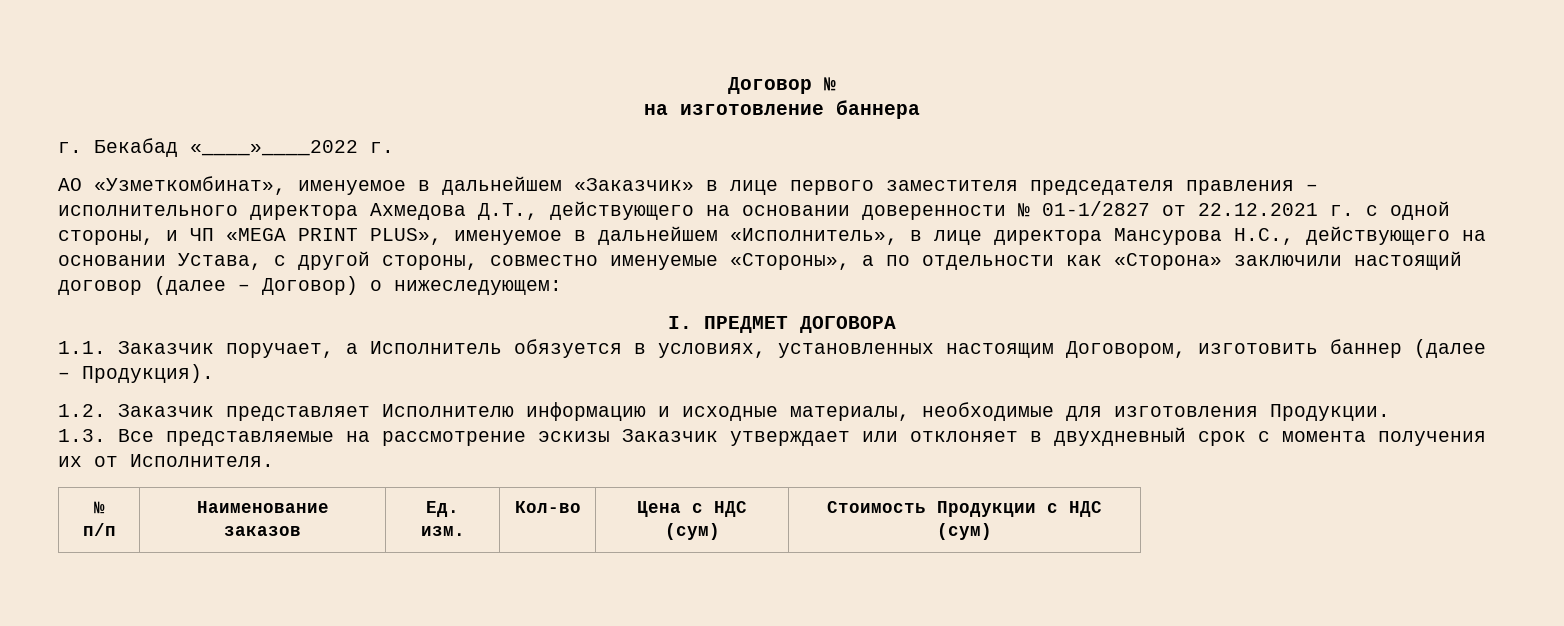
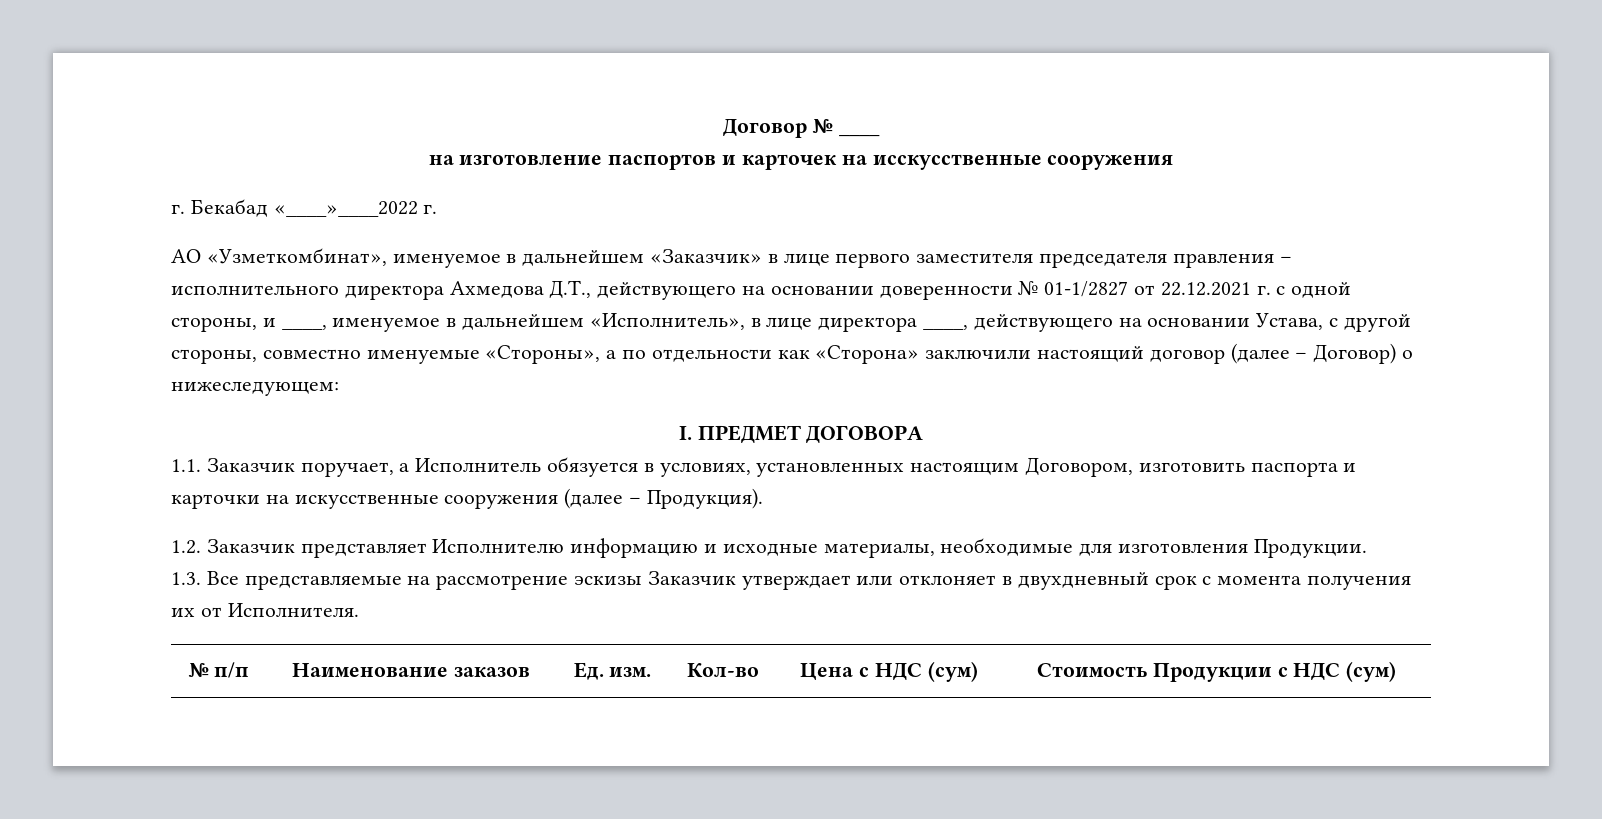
(836, 84) none -> [838,133,880,137] ____
[836,100,920,119] баннера -> [608,154,1174,170] паспортов и карточек на исскусственные сооружения
[190,228,442,245] ЧП «MEGA PRINT PLUS», -> [281,325,327,330] ____,
[1114,228,1294,245] Мансурова Н.С., -> [923,325,969,330] ____,
[1330,339,1402,358] баннер -> [1250,462,1357,477] [171,494,559,509] паспорта и карточки на искусственные сооружения

